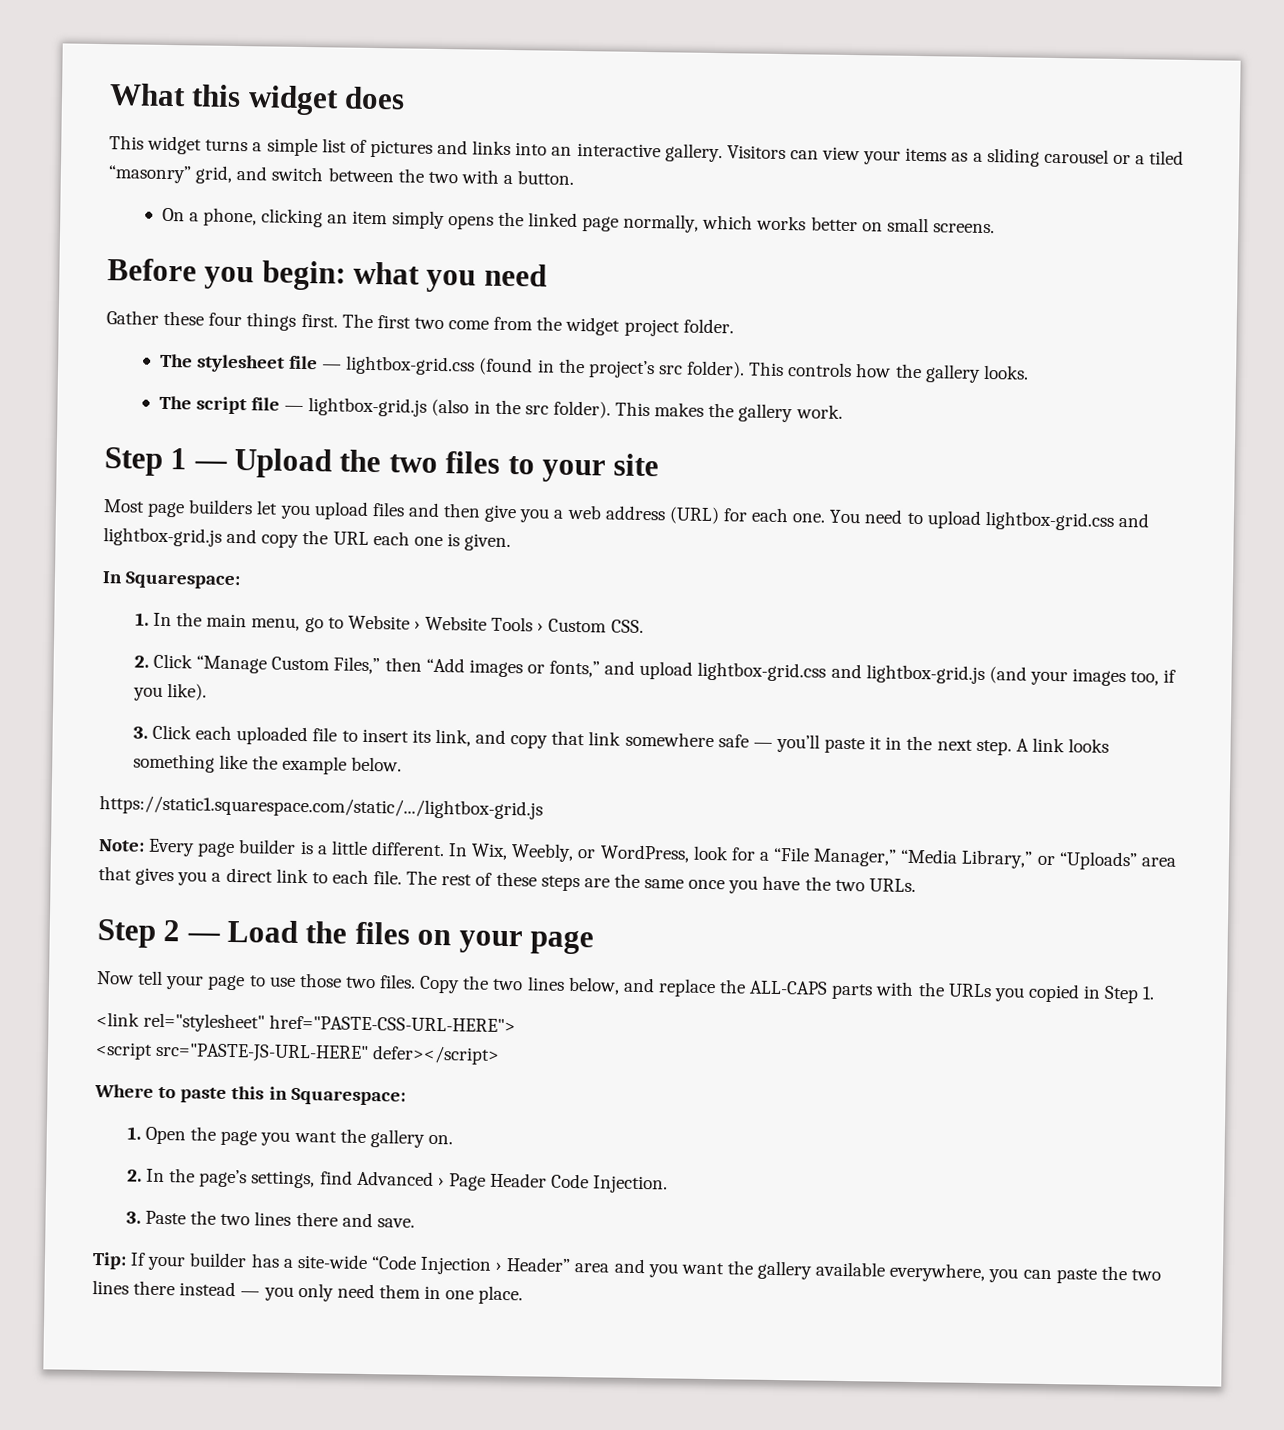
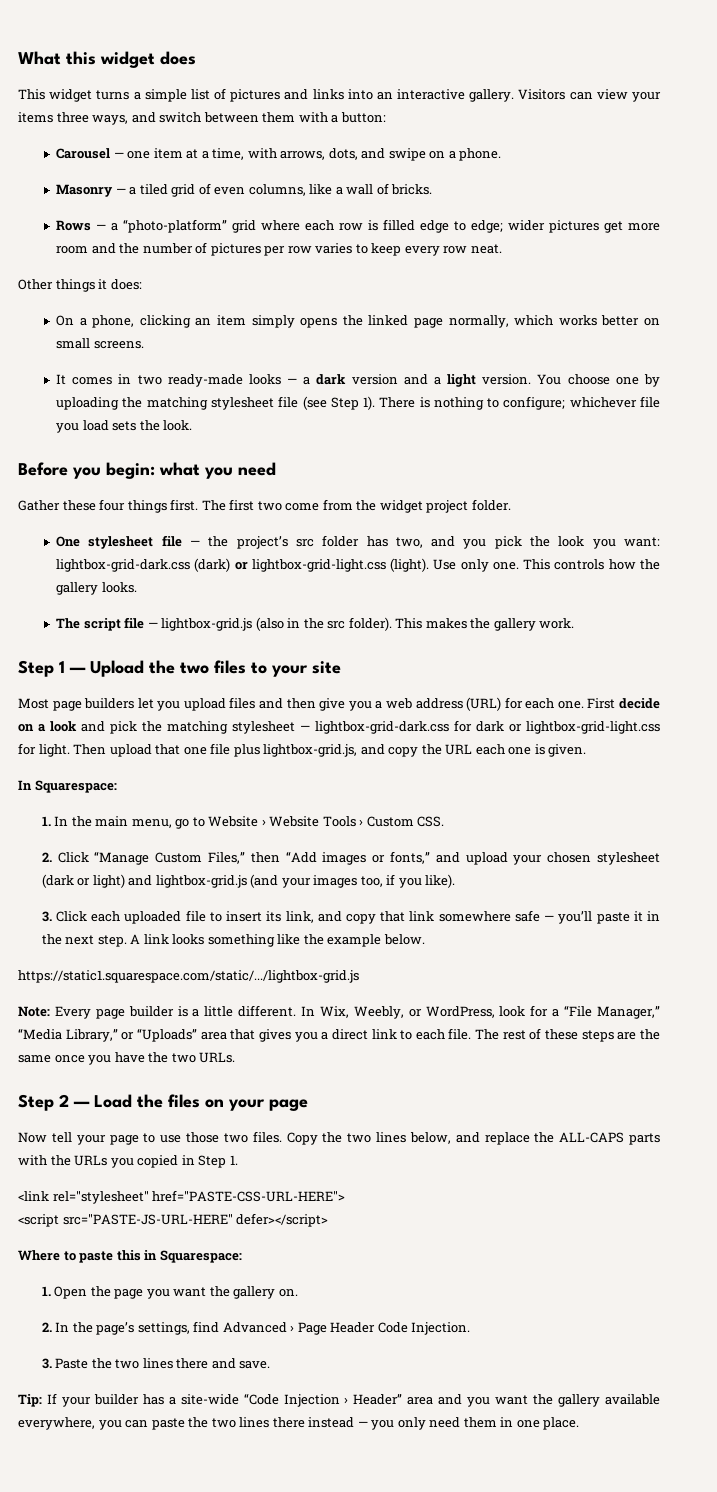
[951,147,1185,167] [108,165,575,185] as a sliding carousel or a tiled “masonry” grid, and switch between the two with a button. -> [56,112,386,125] [56,148,502,161] [56,183,433,197] [56,219,660,233] [56,242,502,256] [18,279,142,292] three ways, and switch between them with a button: // Carousel — one item at a time, with arrows, dots, and swipe on a phone. // Masonry — a tiled grid of even columns, like a wall of bricks. // Rows — a “photo-platform” grid where each row is filled edge to edge; wider pictures get more room and the number of pictures per row varies to keep every row neat. // Other things it does:
(995, 228) none -> [56,374,660,387] [56,396,661,410] [56,420,193,433] // It comes in two ready-made looks — a dark version and a light version. You choose one by uploading the matching stylesheet file (see Step 1). There is nothing to configure; whichever file you load sets the look.
[159,353,193,368] The -> [56,536,81,547] One
[345,355,746,379] lightbox-grid.css (found in the project’s src folder). -> [208,535,661,549] [56,558,519,572] the project’s src folder has two, and you pick the look you want: lightbox-grid-dark.css (dark) or lightbox-grid-light.css (light). Use only one.
[829,509,1150,531] [103,527,222,547] You need to upload lightbox-grid.css and lightbox-grid.js -> [587,698,660,709] [18,720,660,734] [18,743,358,757] First decide on a look and pick the matching stylesheet — lightbox-grid-dark.css for dark or lightbox-grid-light.css for light. Then upload that one file plus lightbox-grid.js,
[697,661,827,682] lightbox-grid.css -> [513,852,660,865] [41,874,125,888] your chosen stylesheet (dark or light)

